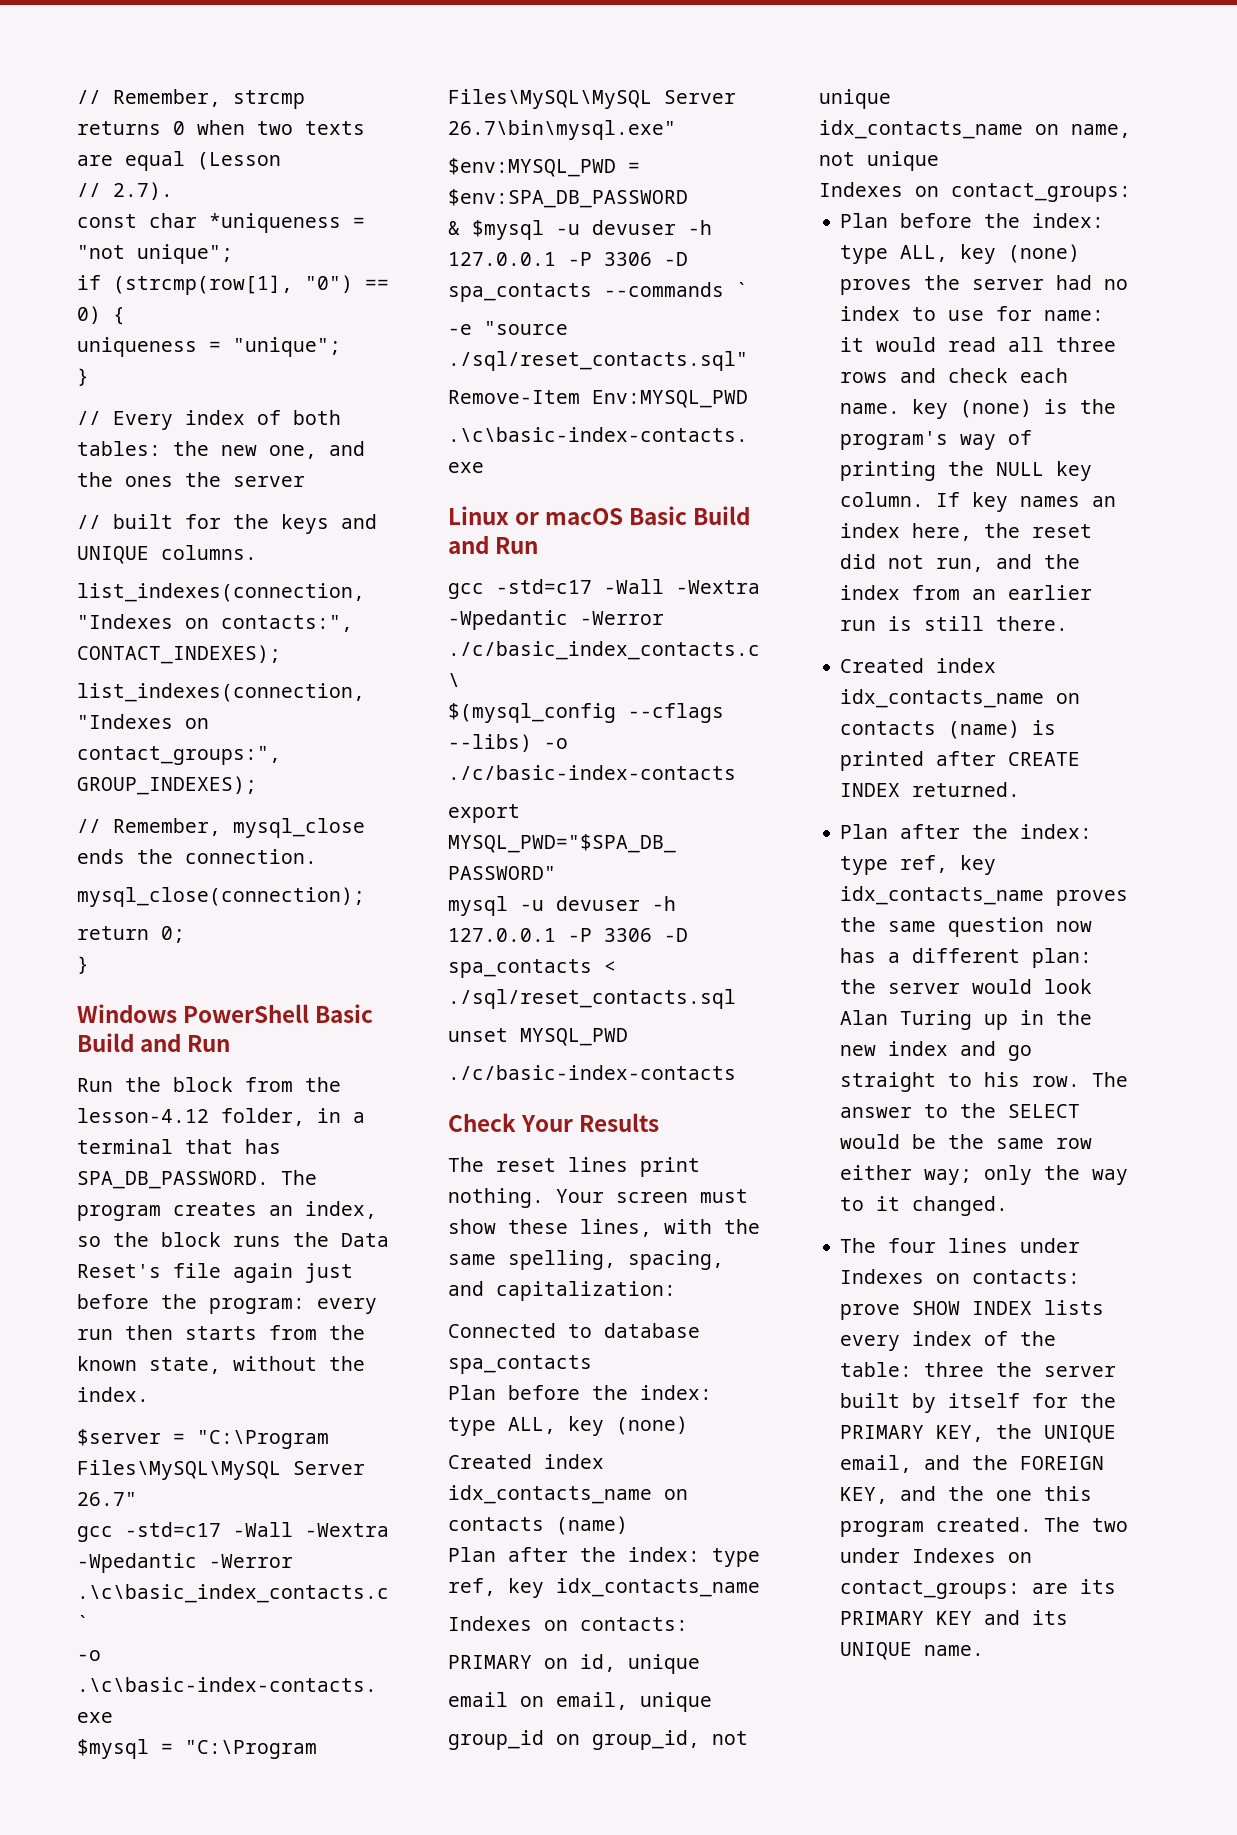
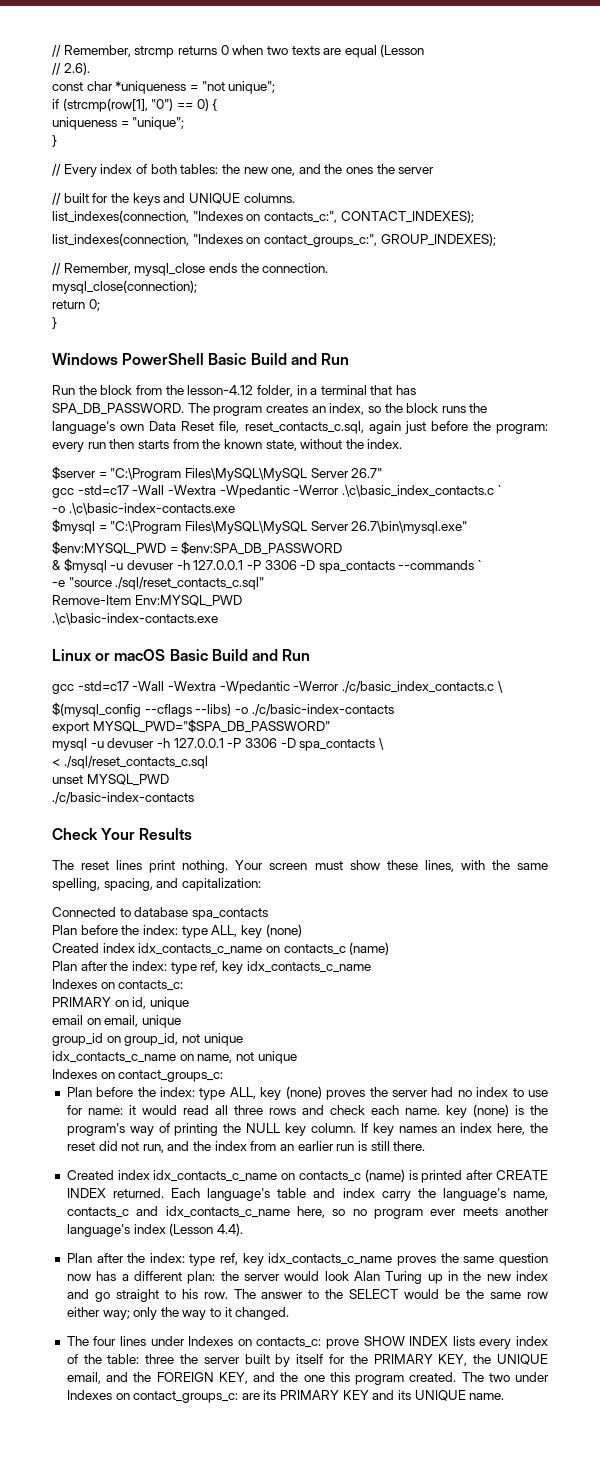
[113,182,173,200] 2.7). -> [63,62,90,75] 2.6).
[221,615,353,632] contacts:", -> [263,211,337,223] contacts_c:",
[77,746,281,765] contact_groups:", -> [263,234,377,247] contact_groups_c:",
[341,1233,389,1247] [77,1263,221,1278] Data Reset's file -> [52,421,364,434] language's own Data Reset file, reset_contacts_c.sql,
[448,351,748,371] ./sql/reset_contacts.sql" -> [115,577,265,590] ./sql/reset_contacts_c.sql"
[604,961,616,973] [448,989,736,1009] < ./sql/reset_contacts.sql -> [378,738,384,750] [52,756,208,769] \ // < ./sql/reset_contacts_c.sql
[448,1485,688,1504] [448,1517,544,1531] idx_contacts_name on contacts -> [138,943,346,955] idx_contacts_c_name on contacts_c
[556,1578,760,1597] [448,1616,688,1631] idx_contacts_name // Indexes on contacts: -> [246,961,371,973] [52,979,184,991] idx_contacts_c_name // Indexes on contacts_c:
[819,120,1023,139] idx_contacts_name -> [52,1051,176,1063] idx_contacts_c_name
[951,183,1131,202] contact_groups: -> [118,1070,224,1082] contact_groups_c:
[840,689,1081,708] [840,721,937,735] idx_contacts_name on contacts -> [153,1170,362,1182] idx_contacts_c_name on contacts_c
[840,824,1093,839] [840,855,997,875] [840,886,1045,905] // Plan after the index: type ref, key idx_contacts_name -> [171,1188,548,1201] [66,1206,550,1219] [66,1223,243,1237] [66,1253,393,1266] Each language's table and index carry the language's name, contacts_c and idx_contacts_c_name here, so no program ever meets another language's index (Lesson 4.4). // Plan after the index: type ref, key idx_contacts_c_name
[972,1270,1081,1284] contacts: -> [256,1337,322,1348] contacts_c:
[840,1580,1021,1599] contact_groups: -> [133,1391,239,1403] contact_groups_c:

